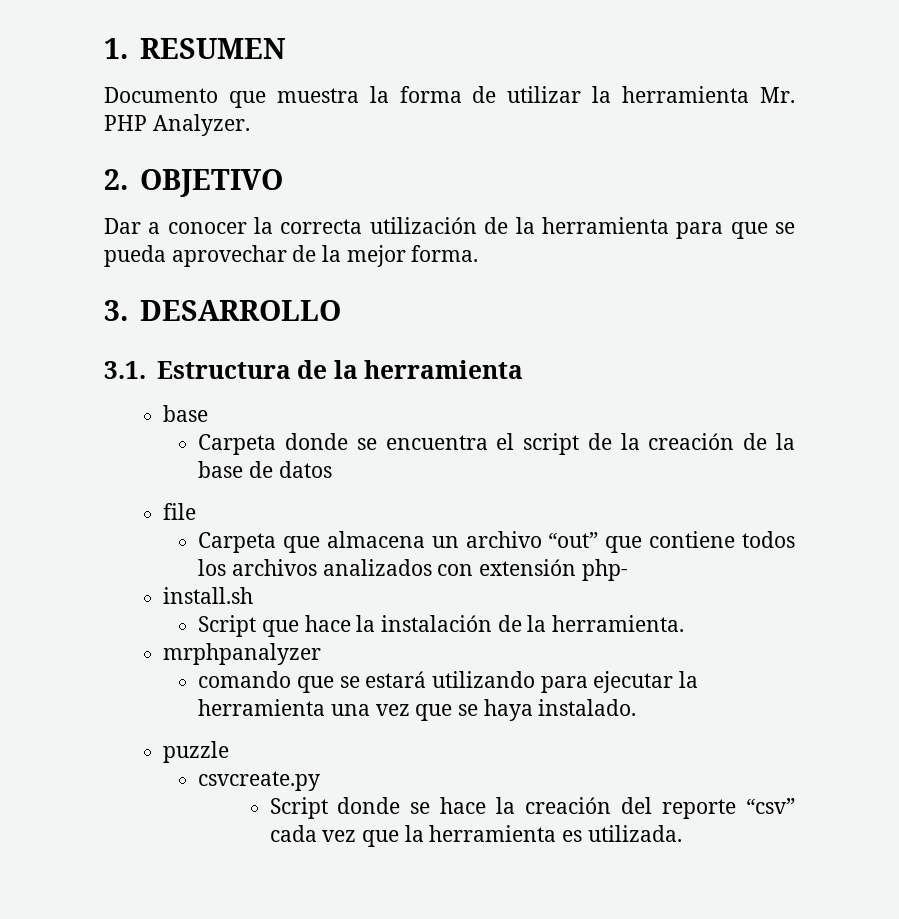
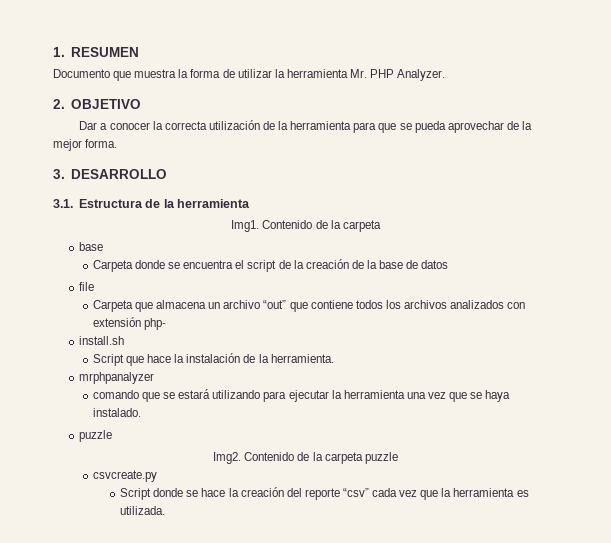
(524, 369) none -> [231,220,381,232] // Img1. Contenido de la carpeta
(229, 752) none -> [213,452,398,464] // Img2. Contenido de la carpeta puzzle

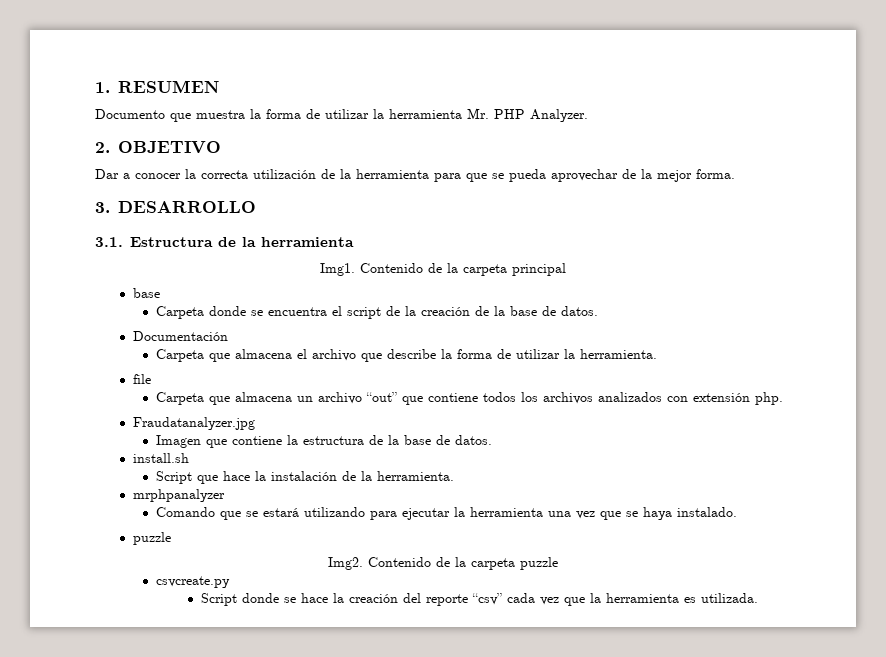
(381, 226) none -> [512,263,566,276] principal
[421,260,449,269] datos -> [560,306,598,316] [133,331,229,341] [155,349,657,362] datos. // Documentación // Carpeta que almacena el archivo que describe la forma de utilizar la herramienta.
[143,318,166,330] php- -> [754,392,783,405] [133,417,256,430] [155,435,492,448] php. // Fraudatanalyzer.jpg // Imagen que contiene la estructura de la base de datos.
[92,390,139,399] comando -> [155,507,215,517] Comando

